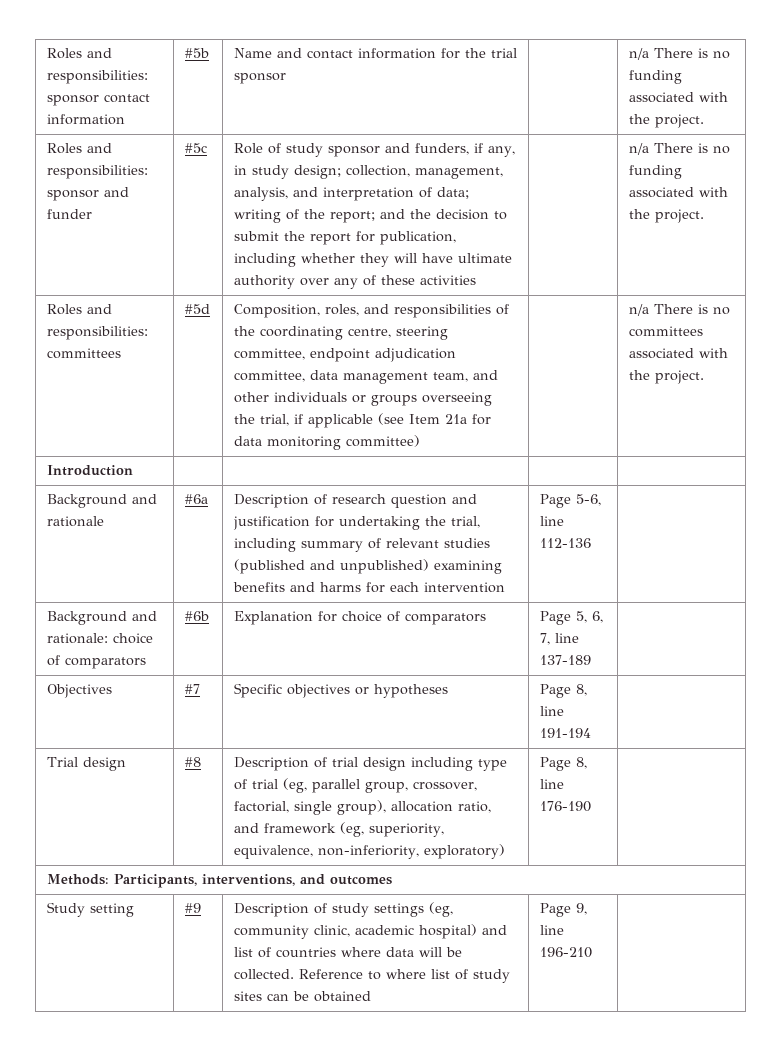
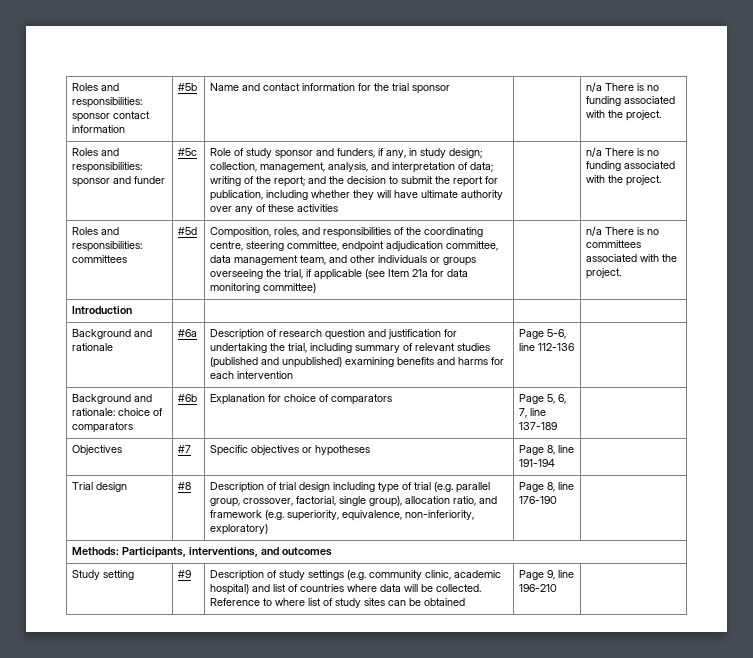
[282,778,307,793] (eg, -> [433,482,453,492] (e.g.
[339,822,364,837] (eg, -> [264,510,284,520] (e.g.
[428,902,453,917] (eg, -> [346,570,366,580] (e.g.

